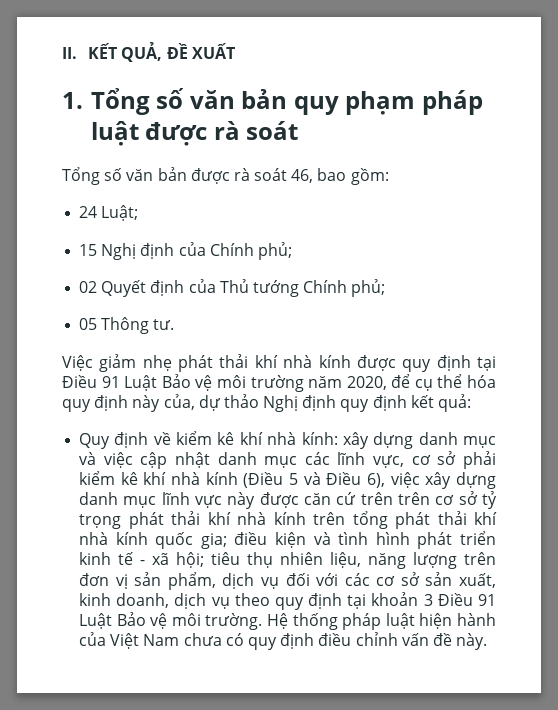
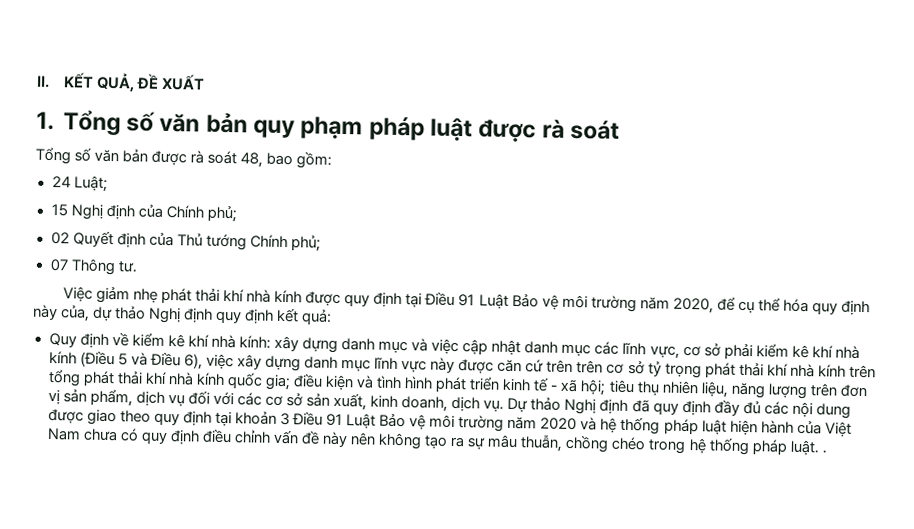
[291,169,314,183] 46, -> [240,152,264,168] 48,
[79,318,98,330] 05 -> [49,258,69,272] 07
[211,597,230,609] vụ -> [483,397,851,419] [47,408,117,426] vụ. Dự thảo Nghị định đã quy định đầy đủ các nội dung được giao
[205,613,289,630] trường. Hệ -> [458,415,618,433] trường năm 2020 và hệ
[456,633,488,650] này. -> [321,431,827,456] này nên không tạo ra sự mâu thuẫn, chồng chéo trong hệ thống pháp luật. .

